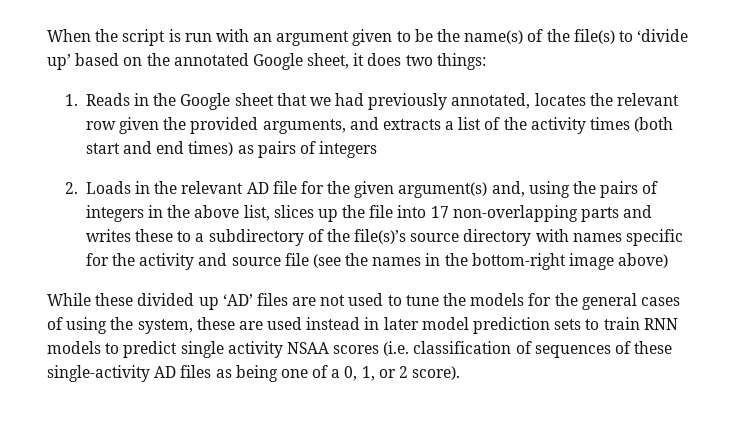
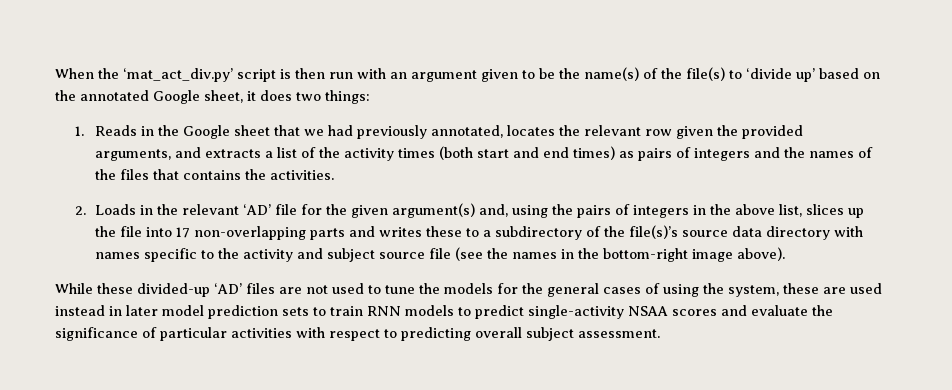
(119, 35) none -> [123,68,233,82] ‘mat_act_div.py’
(181, 35) none -> [295,68,325,79] then
(378, 149) none -> [754,147,874,158] [95,169,335,180] and the names of the files that contains the activities.
[246,182,269,194] AD -> [243,204,272,215] ‘AD’
(460, 237) none -> [732,226,763,237] data
[85,253,109,266] for -> [201,250,215,259] to
(228, 259) none -> [327,248,376,262] subject
[618,253,669,268] above) -> [737,247,786,261] above).
[137,293,219,310] divided up -> [137,283,210,297] divided-up
[180,341,673,358] [47,365,461,382] single activity NSAA scores (i.e. classification of sequences of these single-activity AD files as being one of a 0, 1, or 2 score). -> [528,305,833,319] [55,327,660,341] single-activity NSAA scores and evaluate the significance of particular activities with respect to predicting overall subject assessment.

